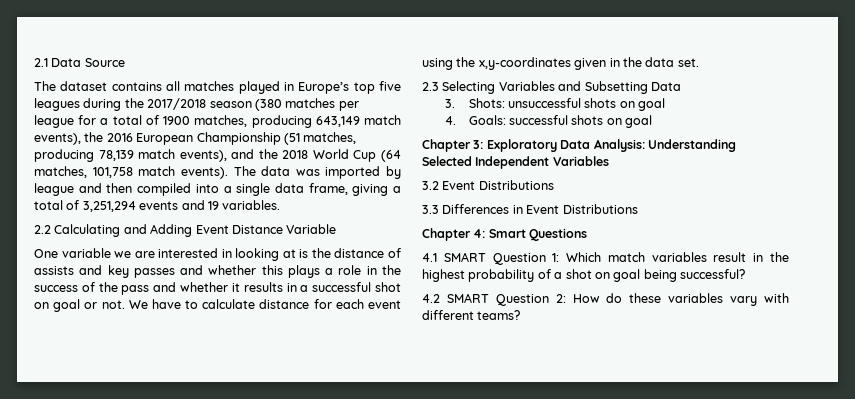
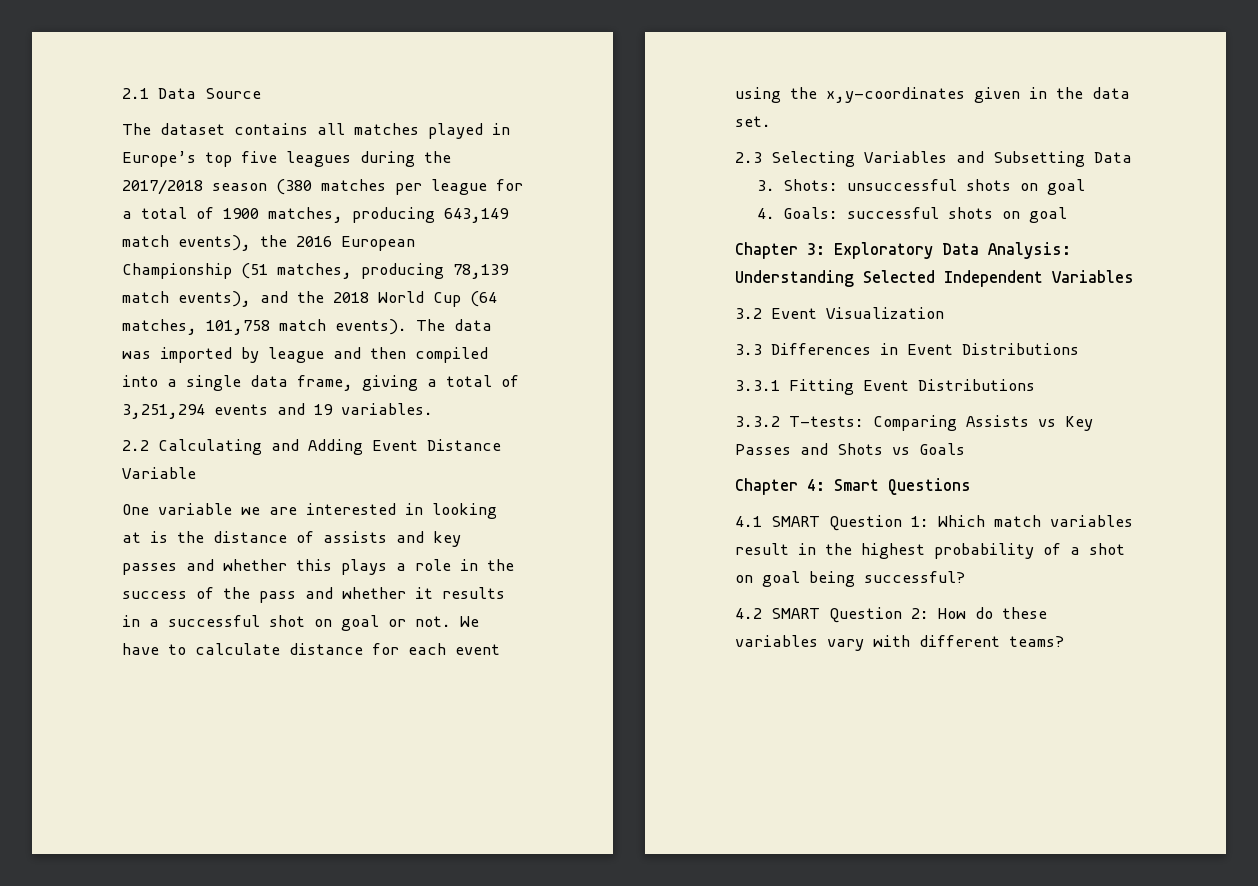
[478,180,554,190] Distributions -> [826,307,944,319] Visualization
(638, 209) none -> [735,379,1035,395] [735,415,1093,431] [735,443,965,455] // 3.3.1 Fitting Event Distributions // 3.3.2 T-tests: Comparing Assists vs Key Passes and Shots vs Goals

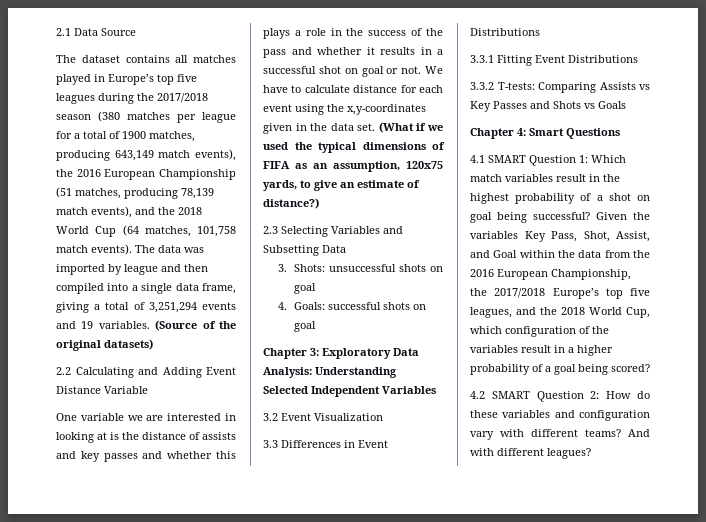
(433, 409) none -> [155,320,236,331] [56,339,153,351] (Source of the original datasets)
(771, 121) none -> [378,122,443,133] [263,142,445,153] [263,161,443,172] [263,180,420,191] [263,198,319,209] (What if we used the typical dimensions of FIFA as an assumption, 120x75 yards, to give an estimate of distance?)
(965, 577) none -> [596,212,650,220] [470,231,650,242] [470,250,650,258] [470,269,631,280] [470,288,650,299] [470,307,650,318] [470,326,609,337] [470,345,613,356] [470,364,650,375] Given the variables Key Pass, Shot, Assist, and Goal within the data from the 2016 European Championship, the 2017/2018 Europe’s top five leagues, and the 2018 World Cup, which configuration of the variables result in a higher probability of a goal being scored?
(818, 641) none -> [554,410,650,421] and configuration
(1064, 641) none -> [628,429,650,437] [470,448,591,459] And with different leagues?

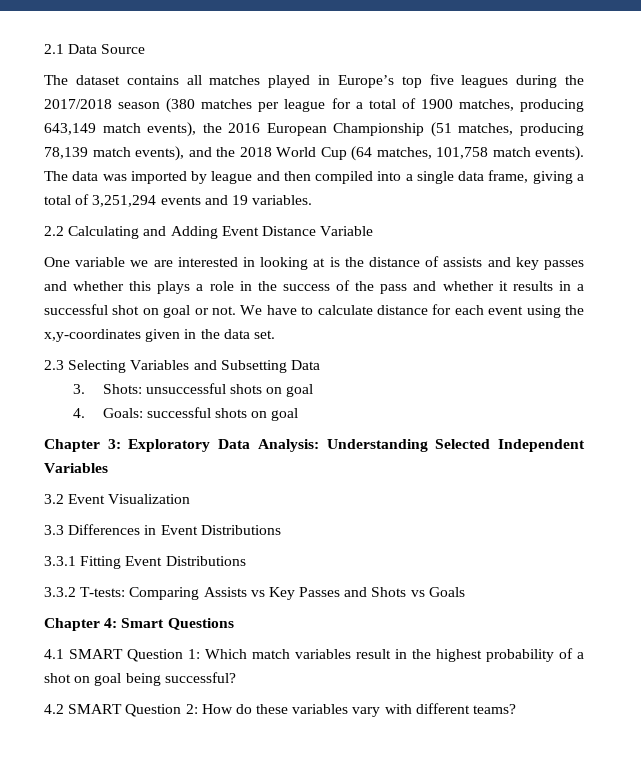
[155,320,236,331] [56,339,153,351] (Source of the original datasets) -> (313, 200) none
[378,122,443,133] [263,142,445,153] [263,161,443,172] [263,180,420,191] [263,198,319,209] (What if we used the typical dimensions of FIFA as an assumption, 120x75 yards, to give an estimate of distance?) -> (275, 334) none
[596,212,650,220] [470,231,650,242] [470,250,650,258] [470,269,631,280] [470,288,650,299] [470,307,650,318] [470,326,609,337] [470,345,613,356] [470,364,650,375] Given the variables Key Pass, Shot, Assist, and Goal within the data from the 2016 European Championship, the 2017/2018 Europe’s top five leagues, and the 2018 World Cup, which configuration of the variables result in a higher probability of a goal being scored? -> (236, 677) none
[554,410,650,421] and configuration -> (349, 709) none
[628,429,650,437] [470,448,591,459] And with different leagues? -> (517, 709) none

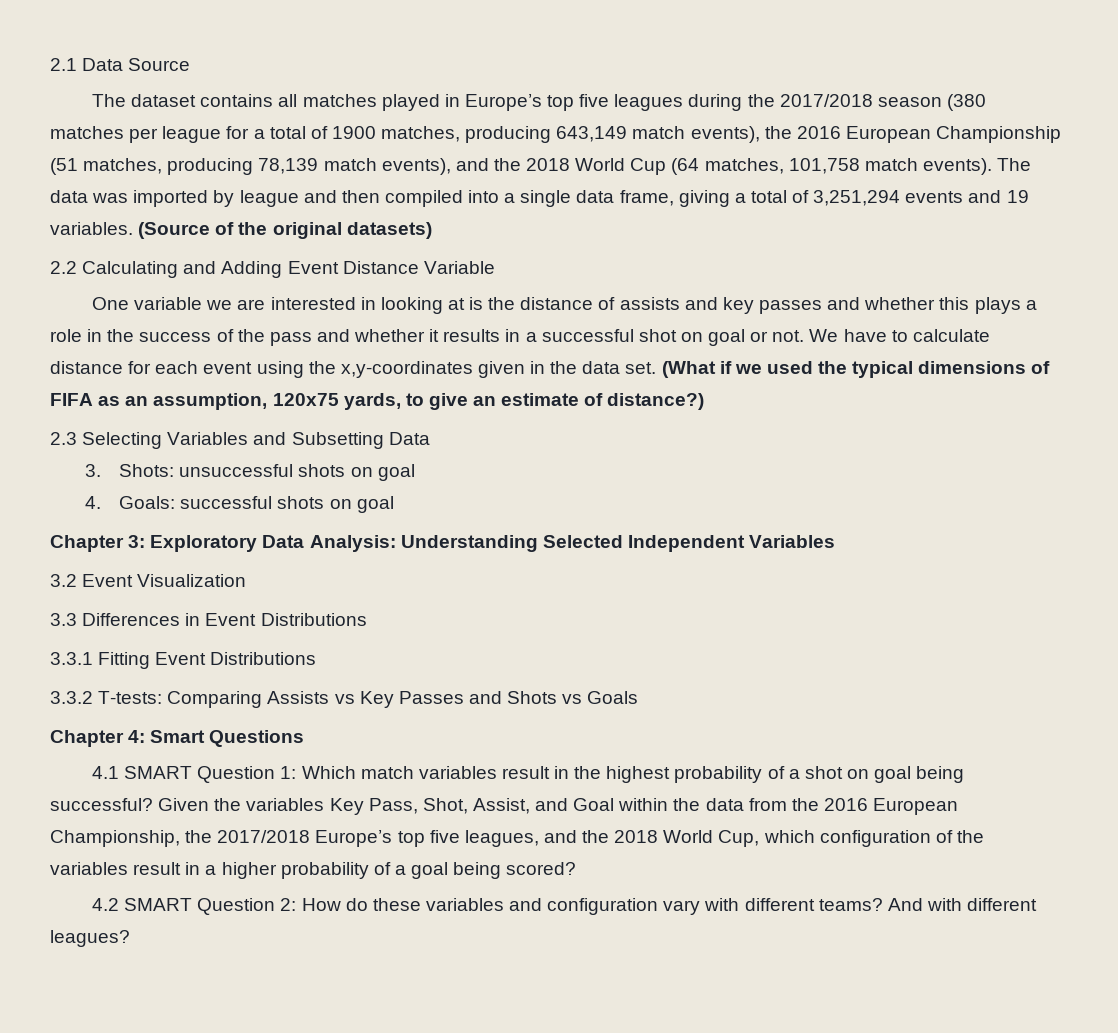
(313, 200) none -> [138,222,432,239] (Source of the original datasets)
(275, 334) none -> [661,361,1051,378] [50,393,705,410] (What if we used the typical dimensions of FIFA as an assumption, 120x75 yards, to give an estimate of distance?)
(236, 677) none -> [158,798,959,815] [50,830,984,847] [50,862,577,879] Given the variables Key Pass, Shot, Assist, and Goal within the data from the 2016 European Championship, the 2017/2018 Europe’s top five leagues, and the 2018 World Cup, which configuration of the variables result in a higher probability of a goal being scored?
(349, 709) none -> [509,898,659,915] and configuration
(517, 709) none -> [887,898,1038,911] [50,930,130,947] And with different leagues?

